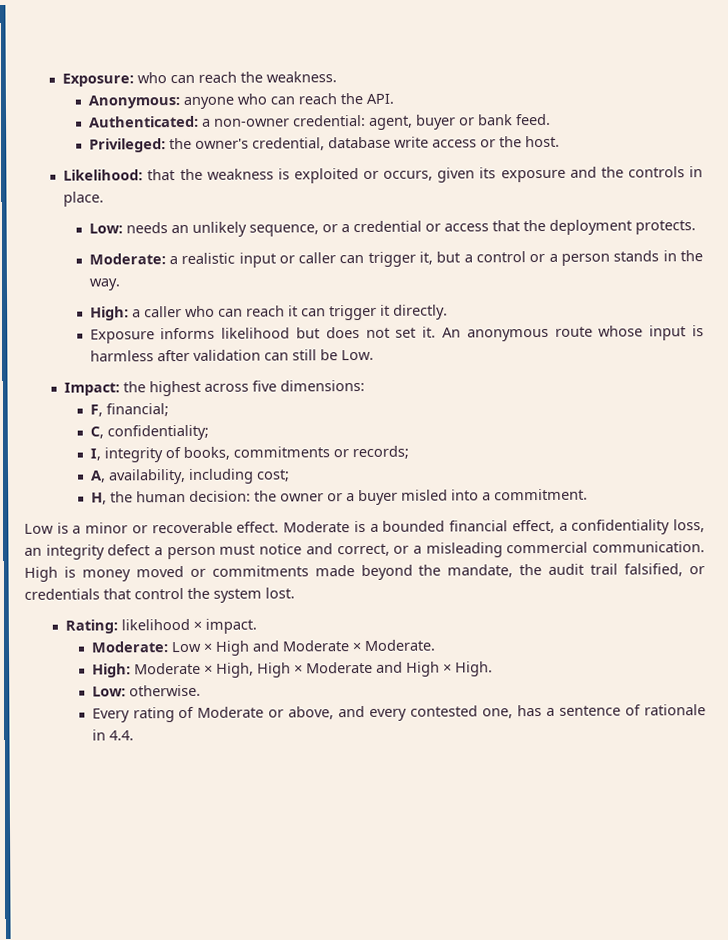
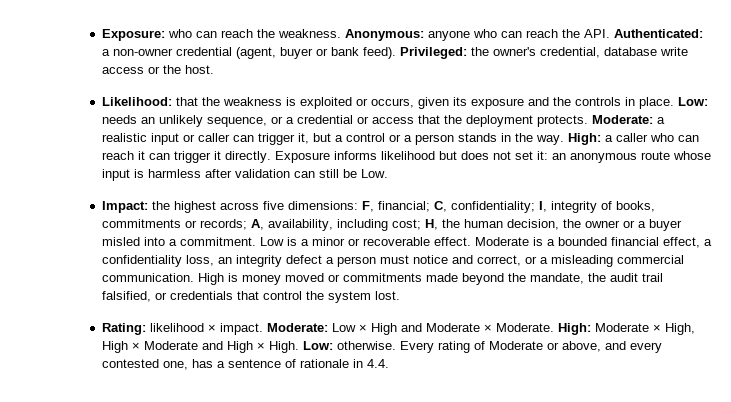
(338, 77) // -> (342, 33) none
(394, 98) // -> (611, 33) none
[292,114,413,130] credential: agent, -> [176,47,277,59] credential (agent,
[515,113,551,126] feed. // -> [363,47,397,59] feed).
(105, 199) // -> (675, 103) none
(696, 227) // -> (589, 121) none
(120, 284) // -> (565, 140) none
(448, 312) // -> (272, 157) none
[422,326,461,338] it. An -> [537,151,567,160] it: an
(366, 385) // -> (359, 205) none
(169, 410) // -> (431, 206) none
(209, 432) // -> (536, 207) none
(409, 452) // -> (248, 224) none
(290, 475) // -> (422, 224) none
[188,490,251,502] decision: -> [507,219,560,230] decision,
(588, 494) // -> (257, 241) none
(258, 626) // -> (264, 329) none
(436, 645) // -> (555, 327) none
(493, 669) // -> (300, 347) none
(201, 690) // -> (397, 345) none

